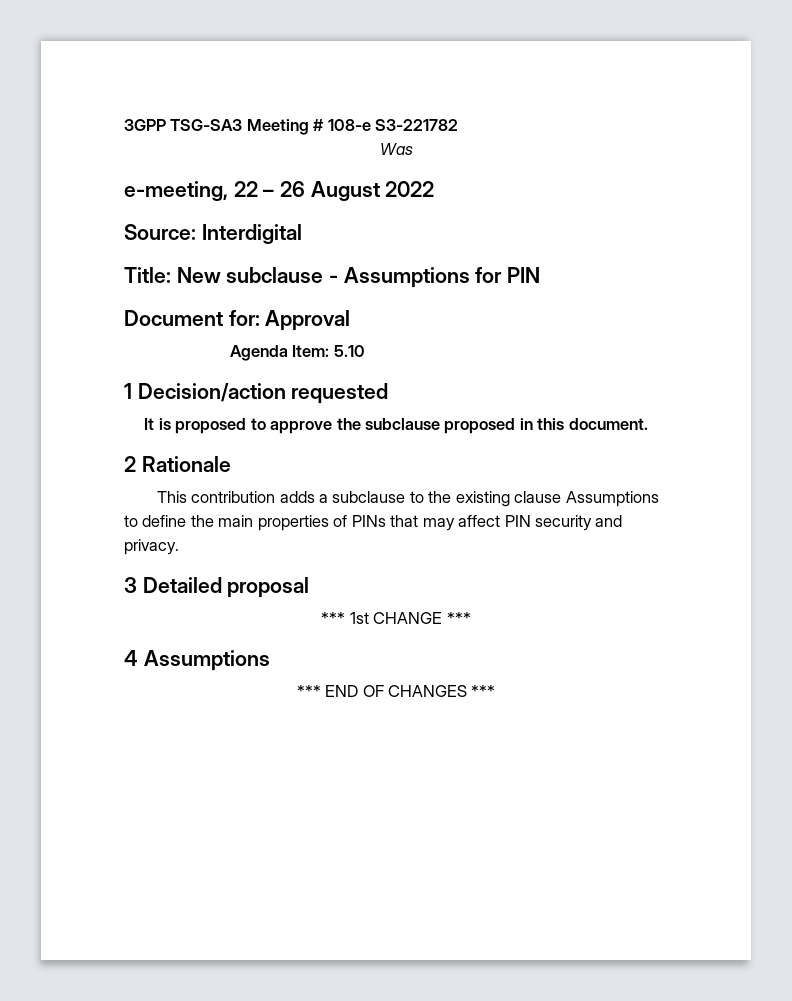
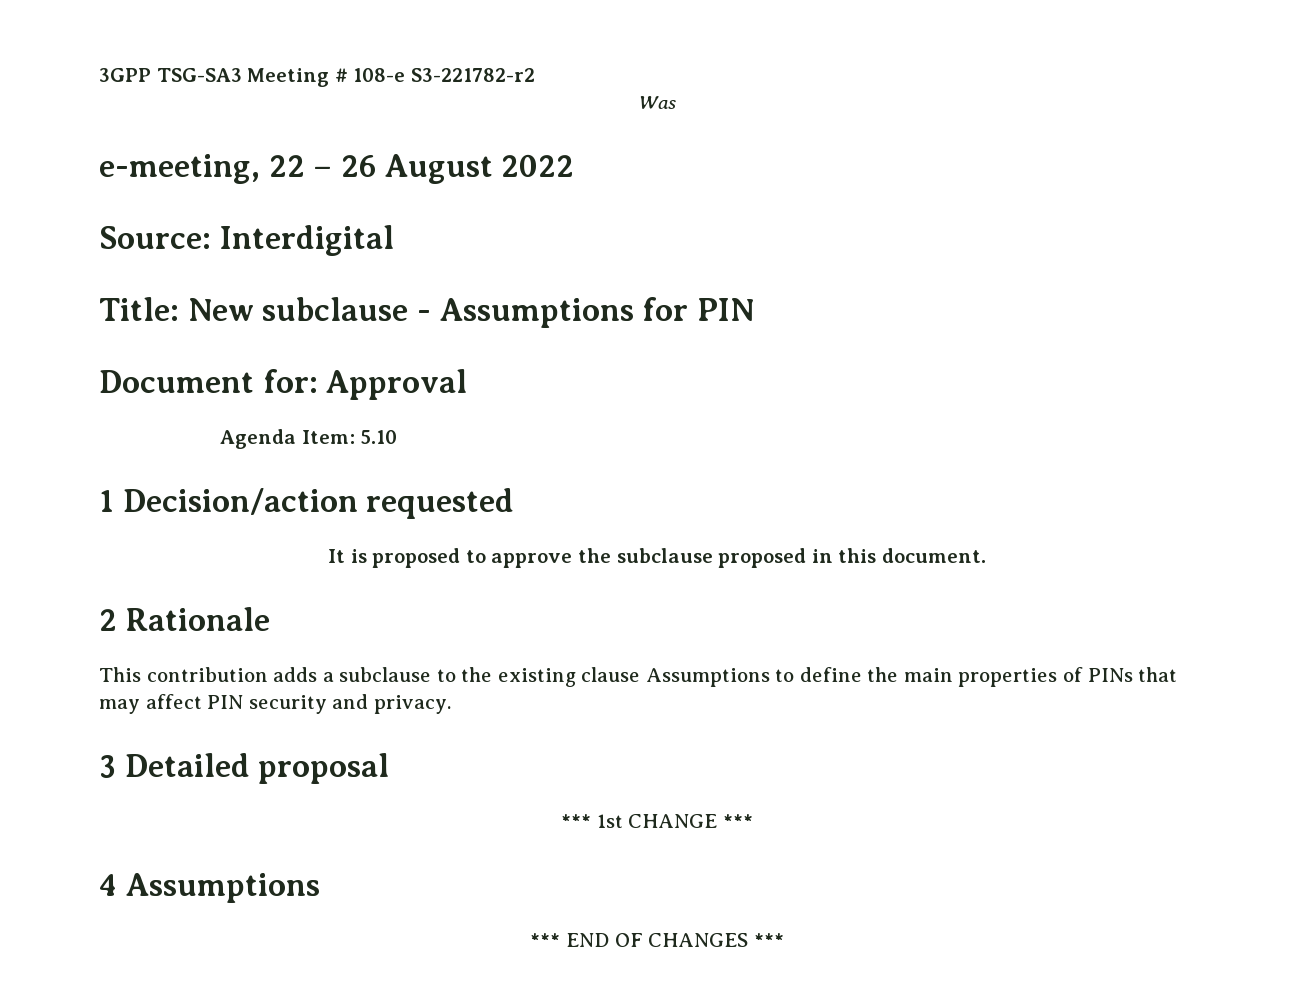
[375,119,459,131] S3-221782 -> [410,68,535,82] S3-221782-r2

